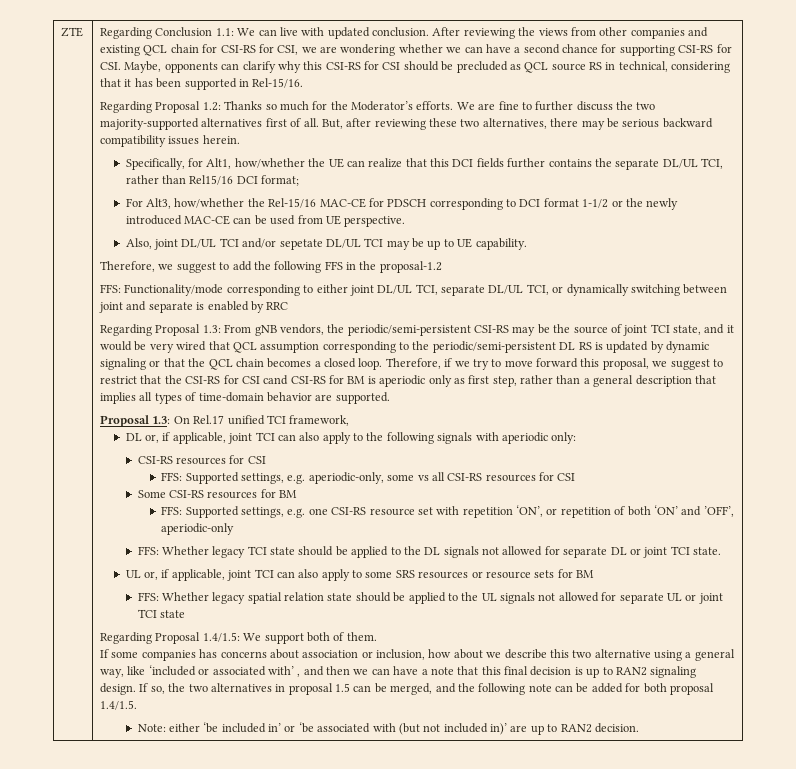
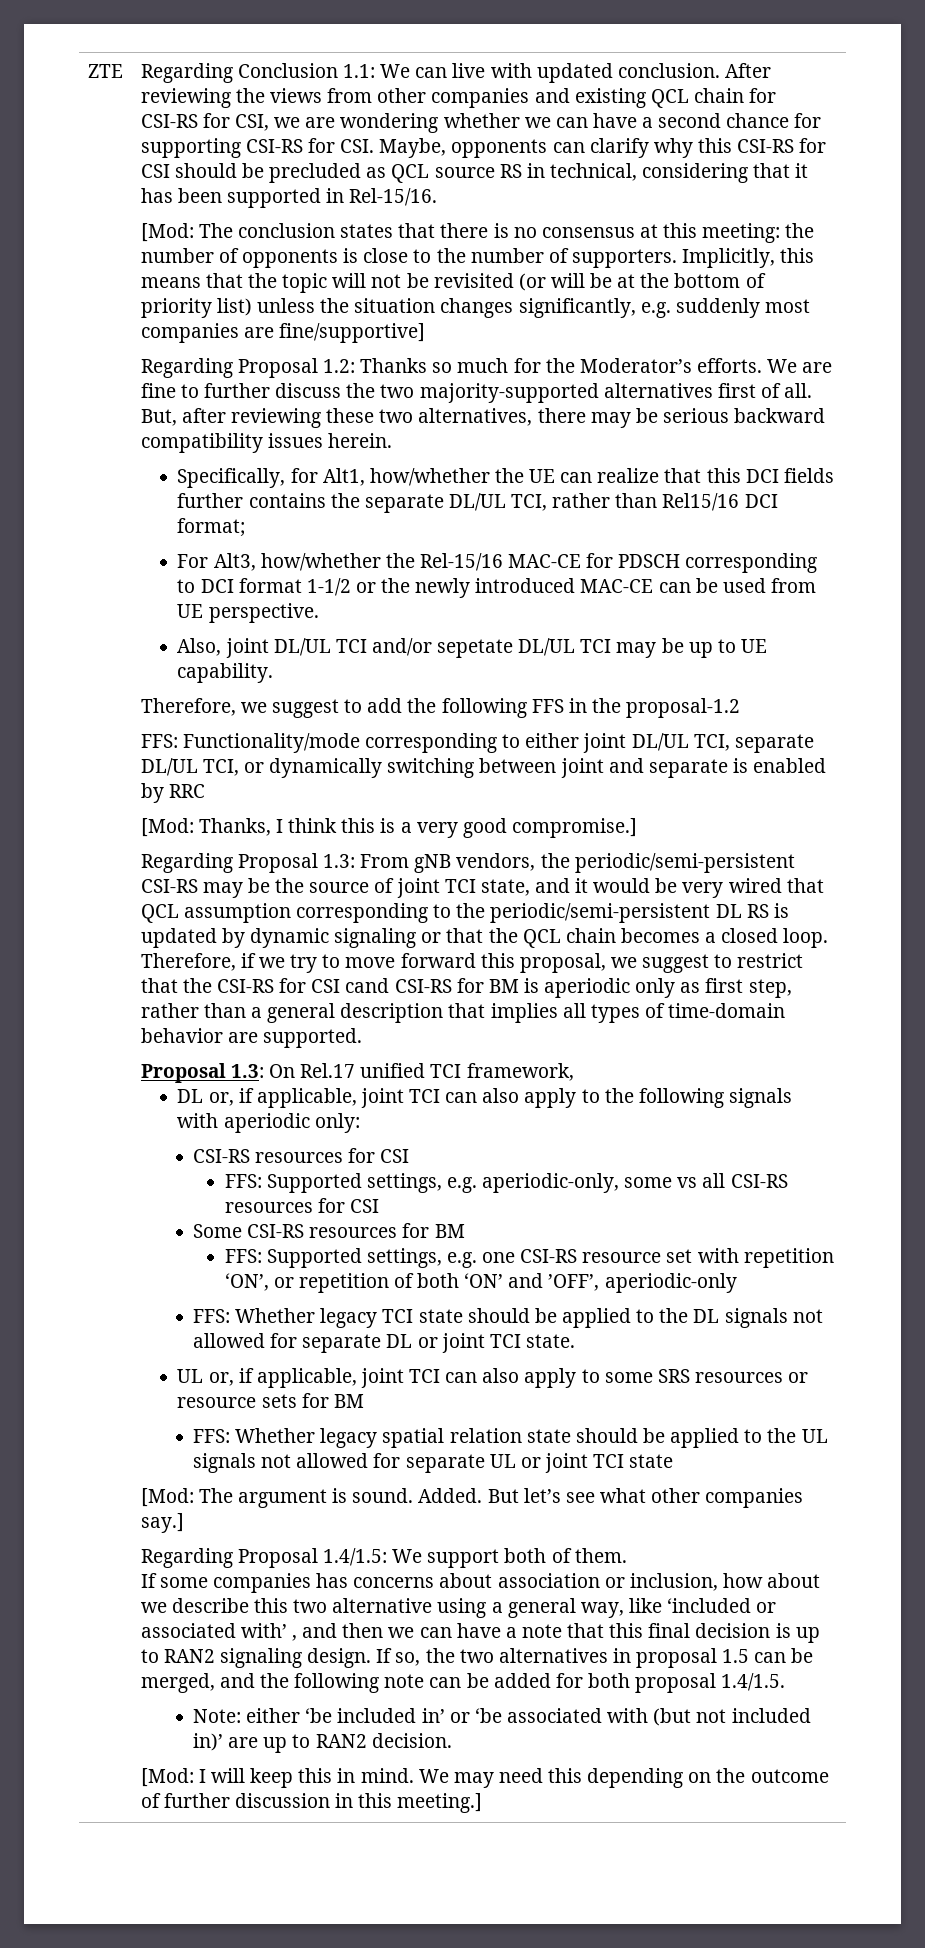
(304, 83) none -> [140,223,815,243] [140,248,815,268] [140,273,766,293] [140,298,810,318] [140,323,426,343] // [Mod: The conclusion states that there is no consensus at this meeting: the number of opponents is close to the number of supporters. Implicitly, this means that the topic will not be revisited (or will be at the bottom of priority list) unless the situation changes significantly, e.g. suddenly most companies are fine/supportive]
(289, 306) none -> [140,818,637,838] // [Mod: Thanks, I think this is a very good compromise.]
(185, 614) none -> [140,1488,804,1508] [140,1513,184,1533] // [Mod: The argument is sound. Added. But let’s see what other companies say.]
(639, 728) none -> [140,1768,829,1788] [140,1793,483,1813] // [Mod: I will keep this in mind. We may need this depending on the outcome of further discussion in this meeting.]

